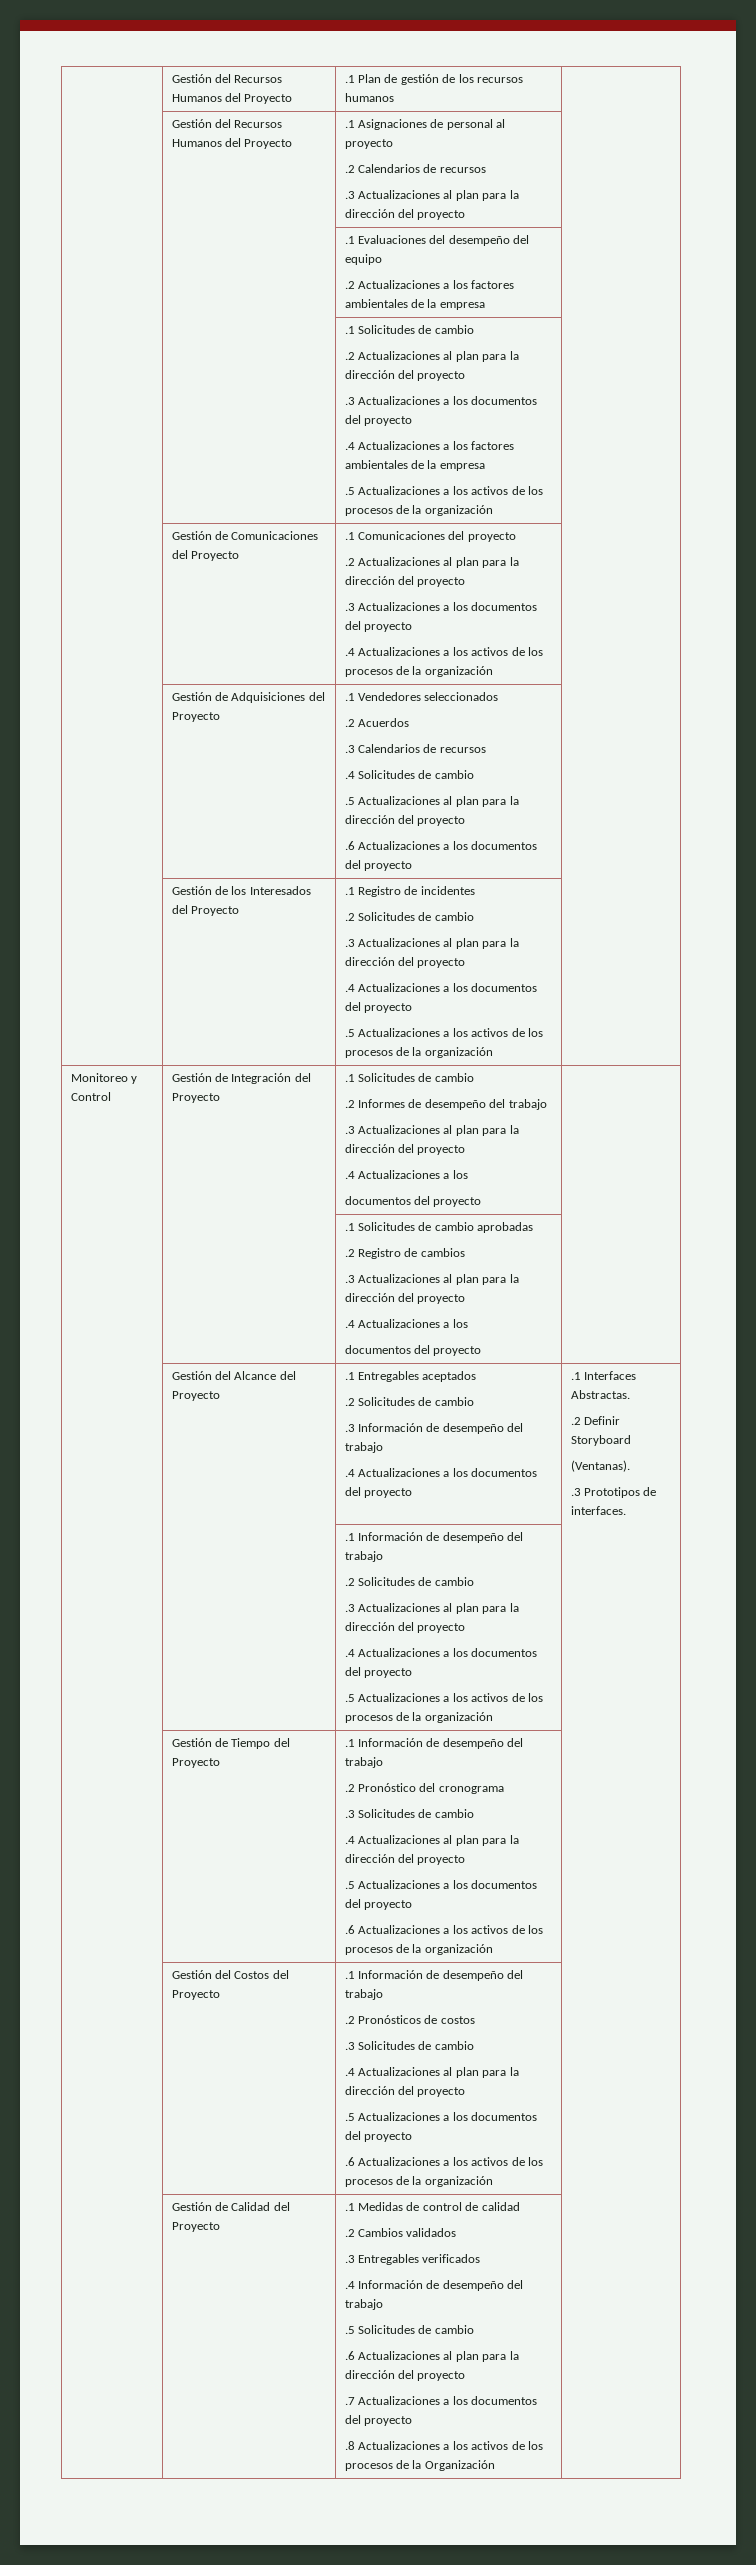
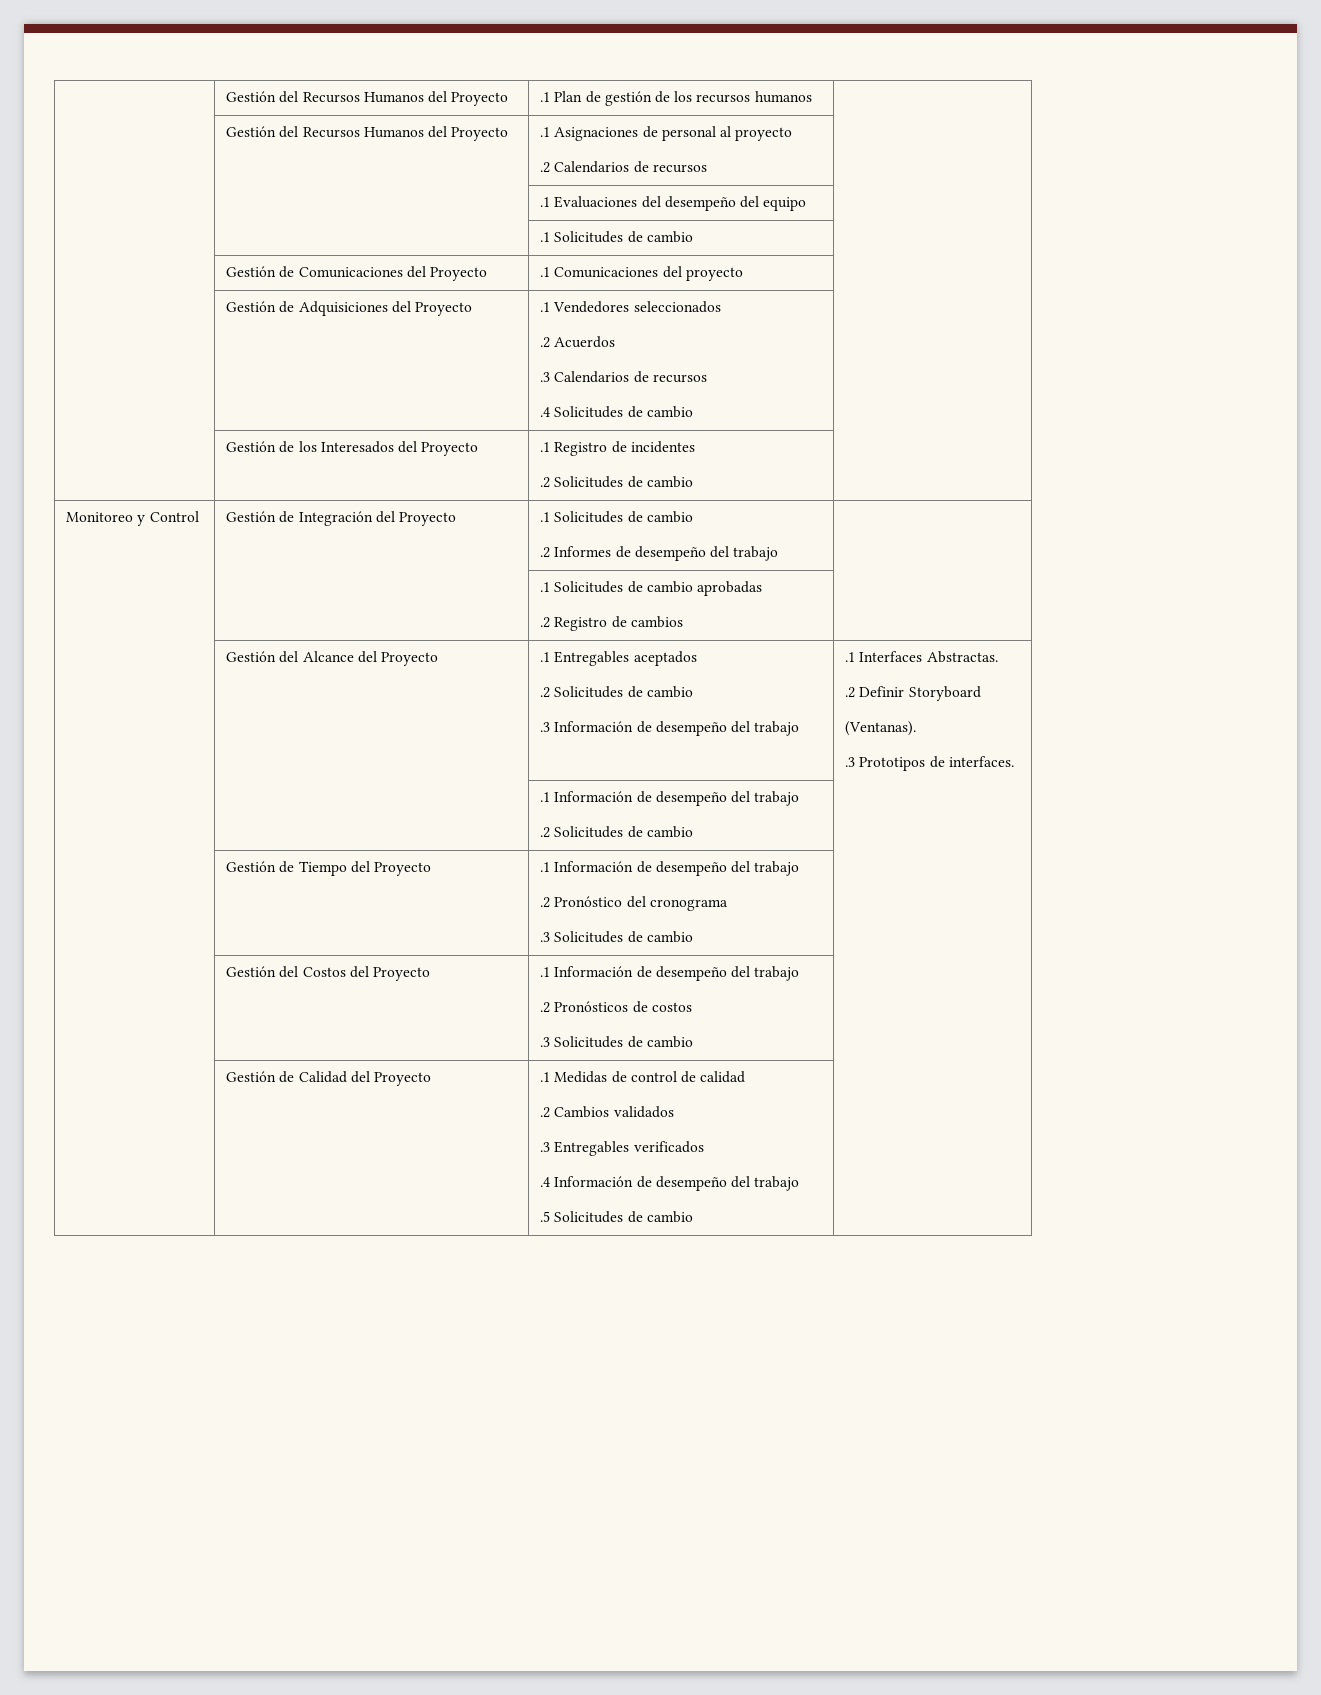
[344,190,519,201] [344,209,466,220] // .3 Actualizaciones al plan para la dirección del proyecto -> (707, 168) none
[344,280,515,289] [344,299,485,310] [344,325,474,334] [344,351,519,362] [344,370,466,381] [344,396,538,405] [344,415,413,426] [344,441,515,450] [344,460,485,471] [344,486,543,495] [344,505,493,516] // .2 Actualizaciones a los factores ambientales de la empresa | // | | .1 Solicitudes de cambio // .2 Actualizaciones al plan para la dirección del proyecto // .3 Actualizaciones a los documentos del proyecto // .4 Actualizaciones a los factores ambientales de la empresa // .5 Actualizaciones a los activos de los procesos de la organización -> [540,231,693,243] | // | | .1 Solicitudes de cambio
[344,557,519,568] [344,576,466,587] [344,602,538,611] [344,621,413,632] [344,647,543,656] [344,666,493,677] // .2 Actualizaciones al plan para la dirección del proyecto // .3 Actualizaciones a los documentos del proyecto // .4 Actualizaciones a los activos de los procesos de la organización -> (743, 274) none
[344,796,519,807] [344,815,466,826] [344,841,538,850] [344,860,413,871] // .5 Actualizaciones al plan para la dirección del proyecto // .6 Actualizaciones a los documentos del proyecto -> (693, 412) none
[344,938,519,949] [344,957,466,968] [344,983,538,992] [344,1002,413,1013] [344,1028,543,1037] [344,1047,493,1058] // .3 Actualizaciones al plan para la dirección del proyecto // .4 Actualizaciones a los documentos del proyecto // .5 Actualizaciones a los activos de los procesos de la organización -> (693, 482) none
[344,1125,519,1136] [344,1144,466,1155] [344,1170,468,1179] [344,1196,482,1207] // .3 Actualizaciones al plan para la dirección del proyecto // .4 Actualizaciones a los // documentos del proyecto -> (779, 553) none
[344,1274,519,1285] [344,1293,466,1304] [344,1319,468,1328] [344,1345,482,1356] // .3 Actualizaciones al plan para la dirección del proyecto // .4 Actualizaciones a los // documentos del proyecto -> (683, 622) none
[344,1468,538,1477] [344,1487,413,1498] // .4 Actualizaciones a los documentos del proyecto -> (800, 728) none
[344,1603,519,1614] [344,1622,466,1633] [344,1648,538,1657] [344,1667,413,1678] [344,1693,543,1702] [344,1712,493,1723] // .3 Actualizaciones al plan para la dirección del proyecto // .4 Actualizaciones a los documentos del proyecto // .5 Actualizaciones a los activos de los procesos de la organización -> (693, 832) none
[344,1835,519,1846] [344,1854,466,1865] [344,1880,538,1889] [344,1899,413,1910] [344,1925,543,1934] [344,1944,493,1955] // .4 Actualizaciones al plan para la dirección del proyecto // .5 Actualizaciones a los documentos del proyecto // .6 Actualizaciones a los activos de los procesos de la organización -> (693, 937) none
[344,2067,519,2078] [344,2086,466,2097] [344,2112,538,2121] [344,2131,413,2142] [344,2157,543,2166] [344,2176,493,2187] // .4 Actualizaciones al plan para la dirección del proyecto // .5 Actualizaciones a los documentos del proyecto // .6 Actualizaciones a los activos de los procesos de la organización -> (693, 1042) none
[344,2351,519,2362] [344,2370,466,2381] [344,2396,538,2405] [344,2415,413,2426] [344,2441,543,2450] [344,2460,495,2471] // .6 Actualizaciones al plan para la dirección del proyecto // .7 Actualizaciones a los documentos del proyecto // .8 Actualizaciones a los activos de los procesos de la Organización -> (693, 1217) none

